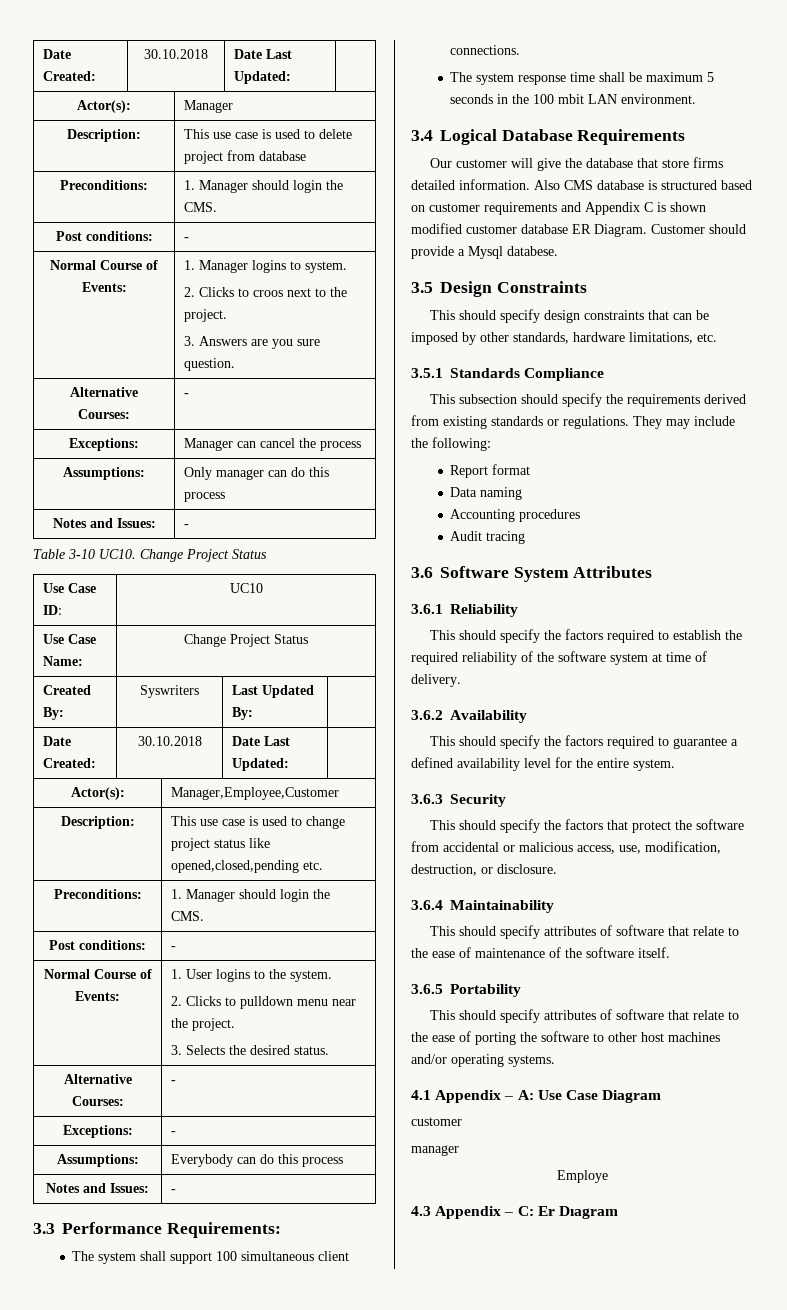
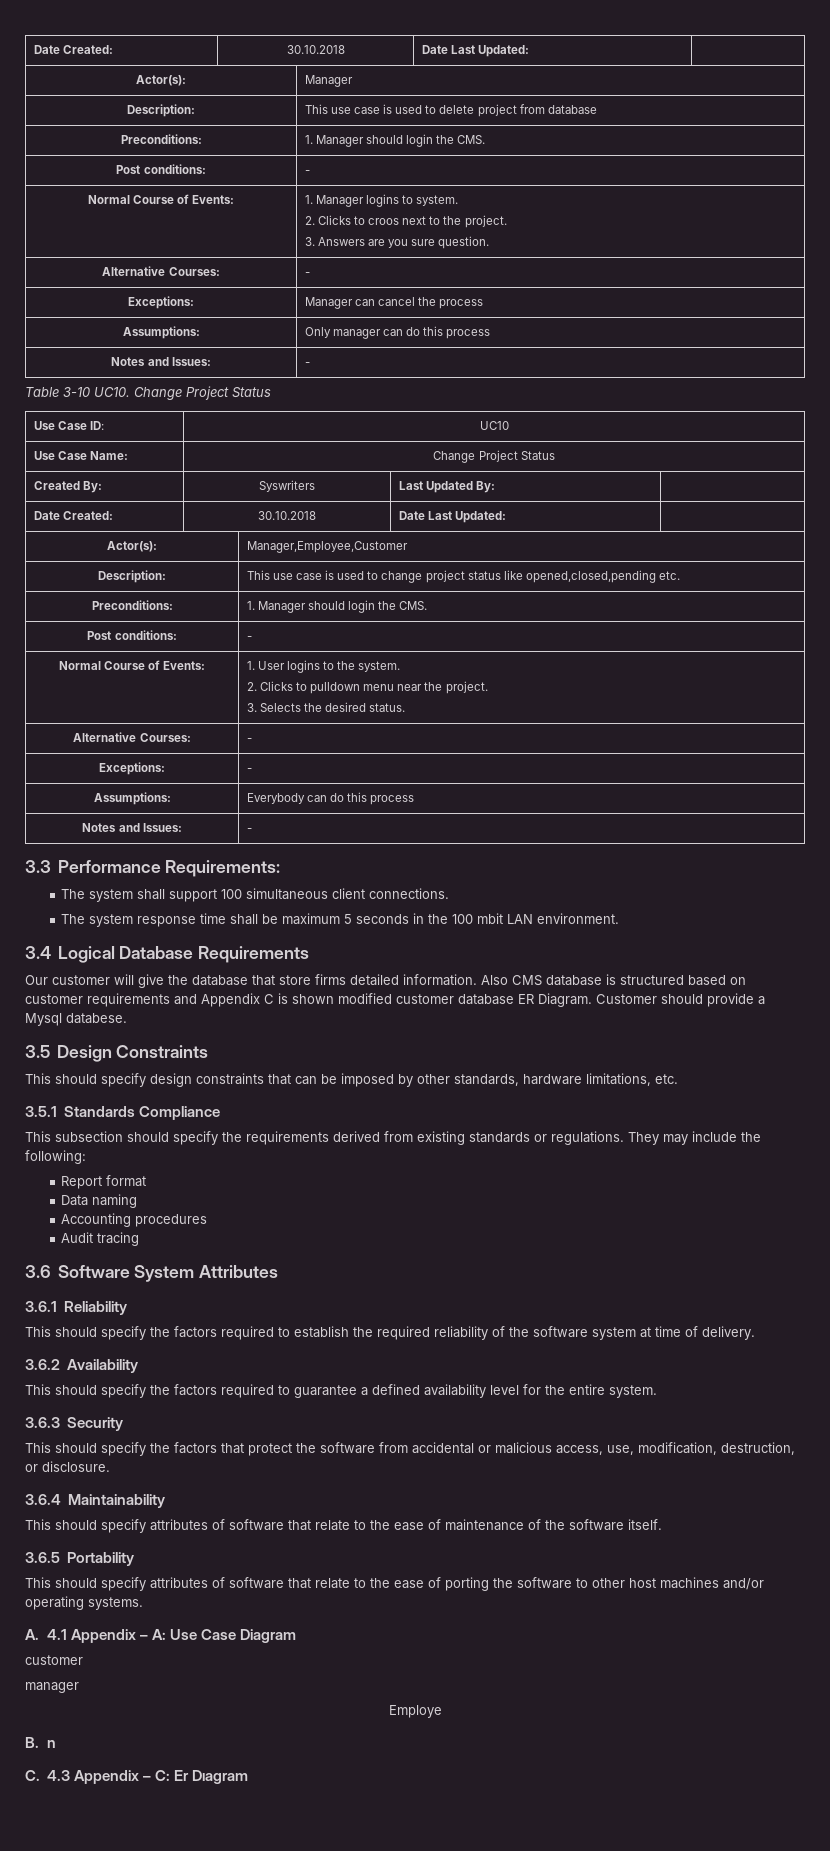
(555, 1061) none -> [25,1629,39,1640] A.
(608, 1176) none -> [25,1737,57,1748] [25,1770,40,1781] B. n // C.

